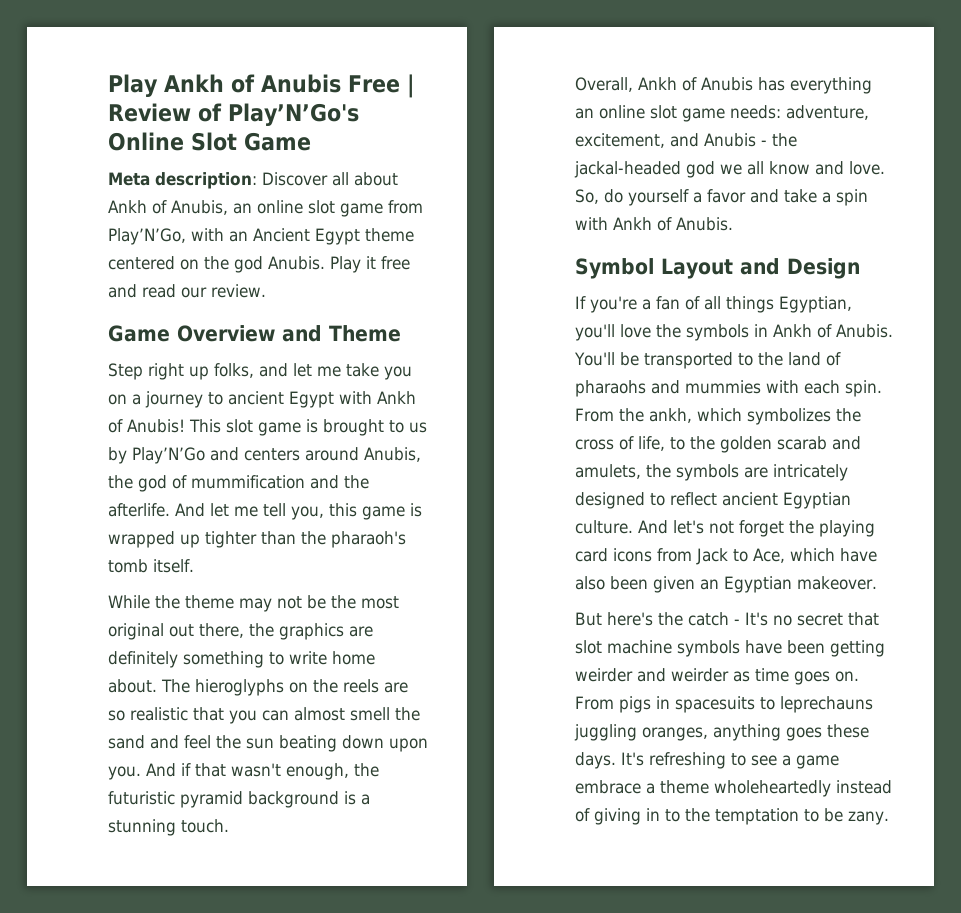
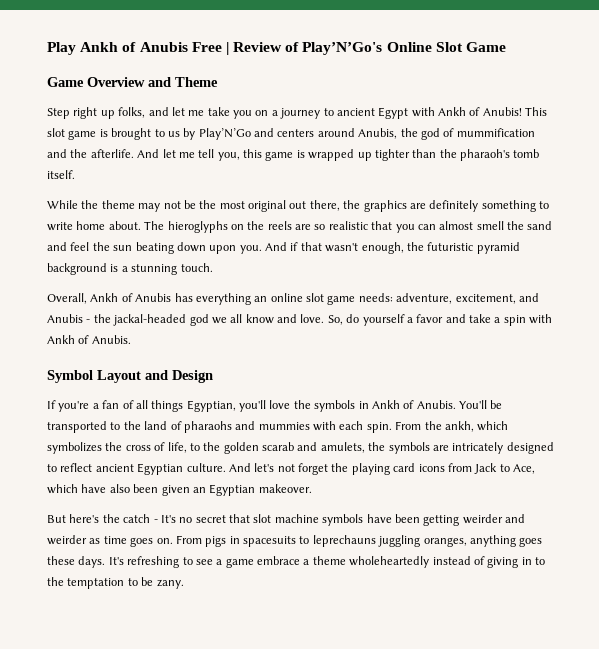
[108,172,398,189] [108,200,423,217] [108,228,414,245] [108,256,410,273] [108,284,266,298] // Meta description: Discover all about Ankh of Anubis, an online slot game from Play’N’Go, with an Ancient Egypt theme centered on the god Anubis. Play it free and read our review. -> (507, 47) none

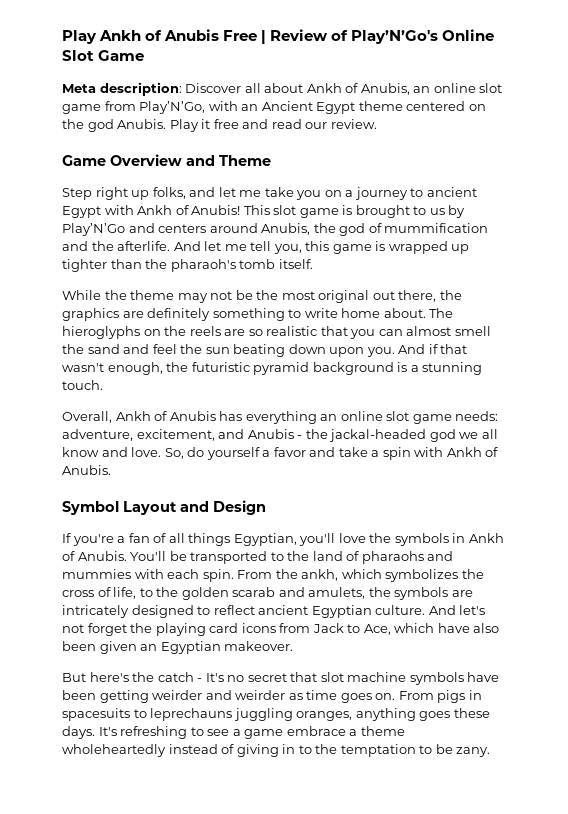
(507, 47) none -> [62,82,503,96] [62,101,486,114] [62,119,377,132] // Meta description: Discover all about Ankh of Anubis, an online slot game from Play’N’Go, with an Ancient Egypt theme centered on the god Anubis. Play it free and read our review.

